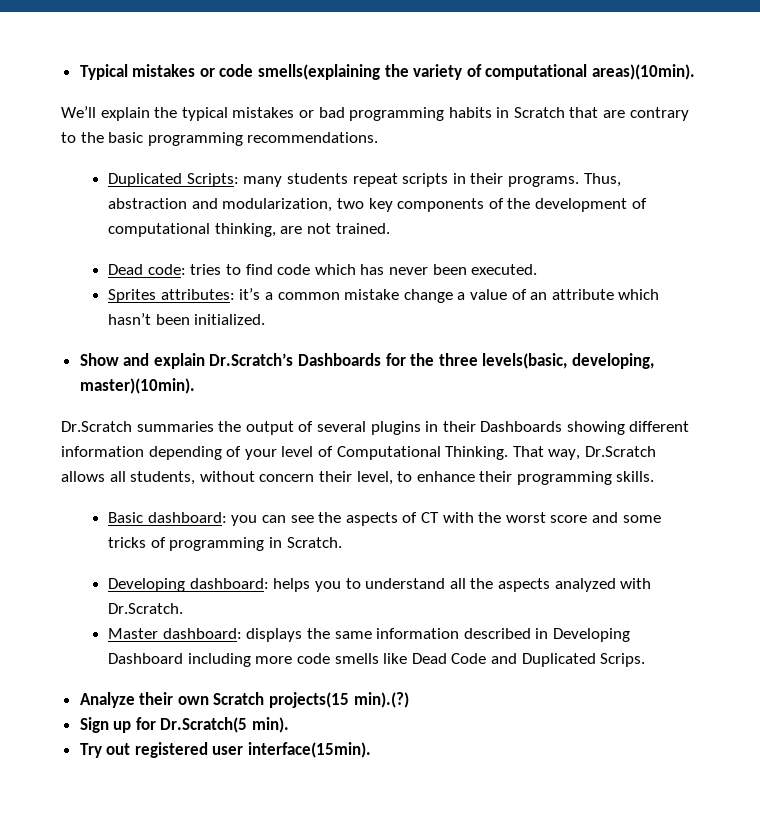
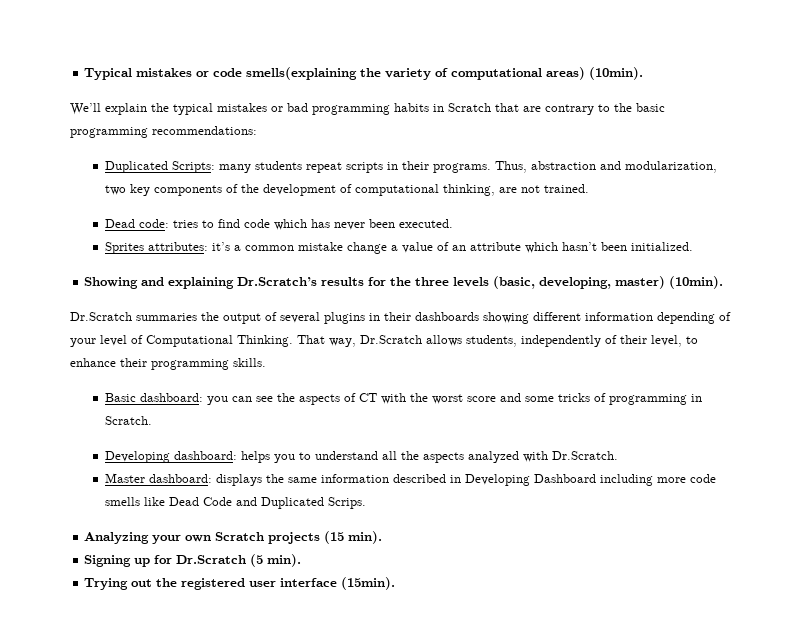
[592,64,696,80] areas)(10min). -> [546,67,644,80] areas) (10min).
[247,132,379,143] recommendations. -> [152,126,257,135] recommendations:
[79,353,655,369] [79,378,195,394] Show and explain Dr.Scratch’s Dashboards for the three levels(basic, developing, master)(10min). -> [84,276,724,289] Showing and explaining Dr.Scratch’s results for the three levels (basic, developing, master) (10min).
[480,421,563,432] Dashboards -> [415,312,479,321] dashboards
[109,471,315,485] all students, without concern -> [466,335,617,347] students, independently of
[79,692,409,708] [79,717,290,733] [79,742,372,758] Analyze their own Scratch projects(15 min).(?) // Sign up for Dr.Scratch(5 min). // Try out registered user interface(15min). -> [84,531,383,544] [84,554,302,567] [84,577,396,590] Analyzing your own Scratch projects (15 min). // Signing up for Dr.Scratch (5 min). // Trying out the registered user interface (15min).

